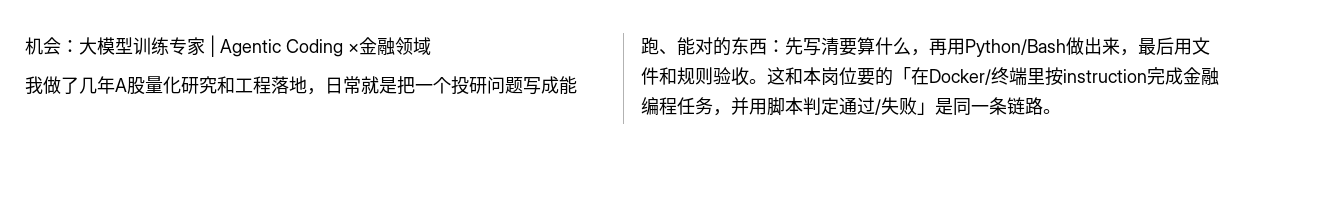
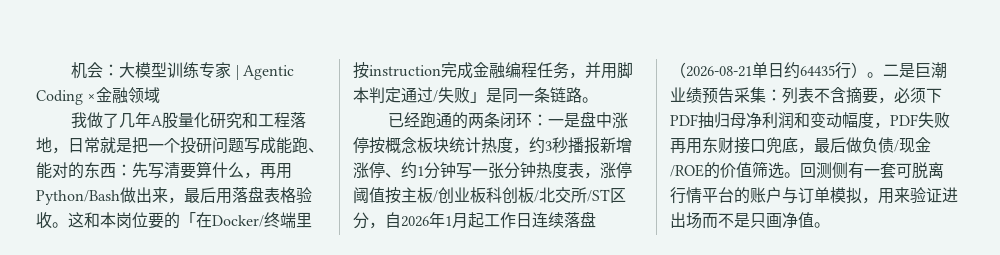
[1192,37,1210,55] [641,67,713,85] 文件和规则 -> [232,186,296,203] 落盘表格
(1061, 111) none -> [388,111,629,129] [353,137,632,154] [353,162,632,179] [353,187,626,204] [353,211,596,229] [670,62,947,79] [670,87,942,104] [670,112,950,129] [670,137,931,154] [670,161,944,179] [670,187,958,204] [670,212,830,229] // 已经跑通的两条闭环：一是盘中涨停按概念板块统计热度，约3秒播报新增涨停、约1分钟写一张分钟热度表，涨停阈值按主板/创业板科创板/北交所/ST区分，自2026年1月起工作日连续落盘（2026-08-21单日约64435行）。二是巨潮业绩预告采集：列表不含摘要，必须下PDF抽归母净利润和变动幅度，PDF失败再用东财接口兜底，最后做负债/现金/ROE的价值筛选。回测侧有一套可脱离行情平台的账户与订单模拟，用来验证进出场而不是只画净值。

